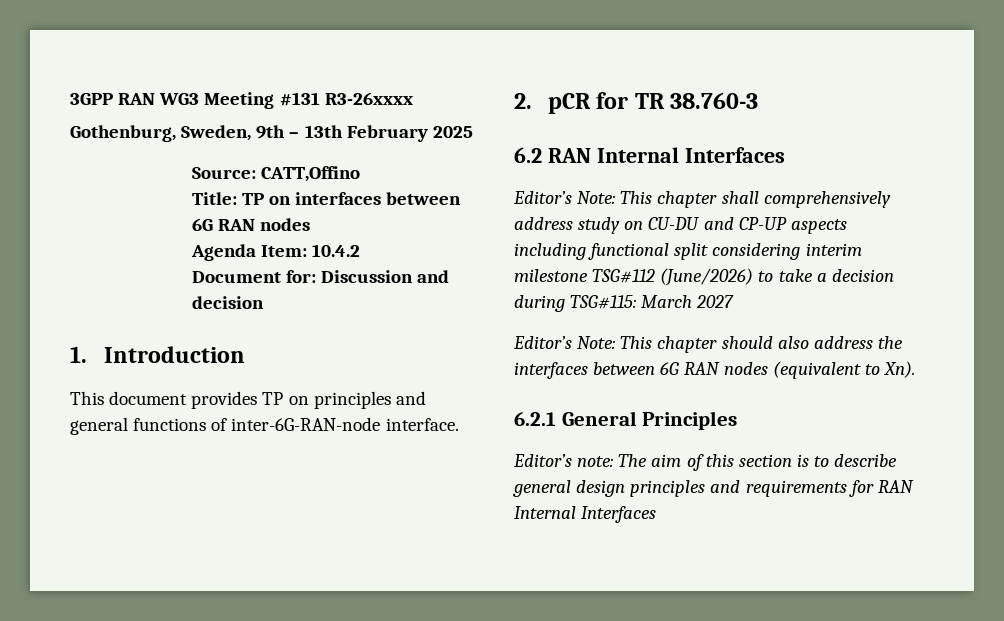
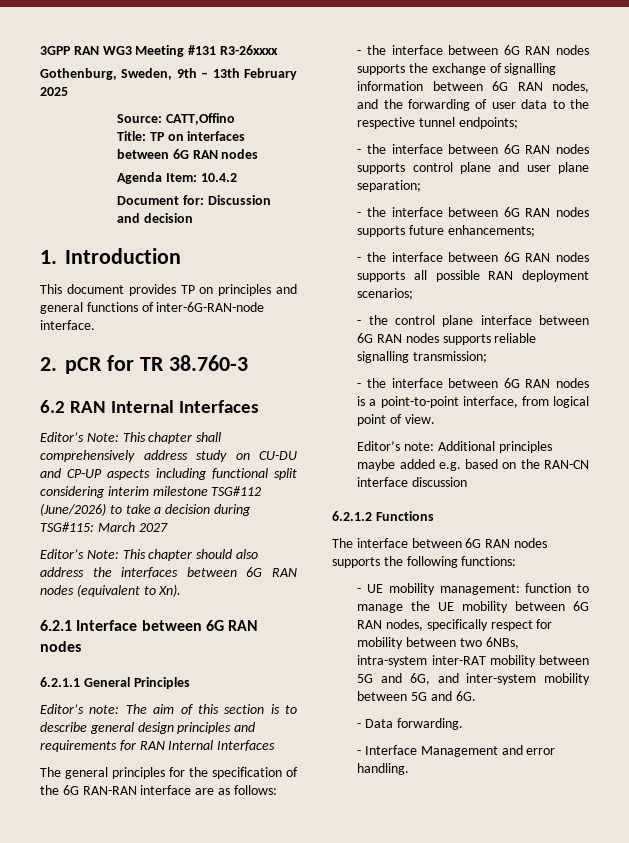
(556, 419) none -> [76,620,259,631] [40,641,81,652] [40,677,80,687] Interface between 6G RAN nodes // 6.2.1.1
(657, 514) none -> [40,767,298,779] [40,785,277,795] [357,45,589,55] [357,63,557,75] [357,81,589,93] [357,99,589,111] [357,117,518,129] [357,144,589,154] [357,162,589,174] [357,180,422,192] [357,207,589,217] [357,225,535,237] [357,252,589,262] [357,270,589,282] [357,288,414,300] [357,315,589,327] [357,333,537,345] [357,351,488,363] [357,378,589,388] [357,396,589,408] [357,414,435,426] [357,441,552,453] [357,459,589,471] [357,477,468,487] [332,511,434,521] [332,538,547,548] [332,556,517,568] [357,583,589,595] [357,601,589,613] [357,619,553,631] [357,637,519,649] [357,655,589,667] [357,673,590,685] [357,691,476,701] [357,718,463,730] [357,745,556,757] [357,763,410,775] // The general principles for the specification of the 6G RAN-RAN interface are as follows: // - the interface between 6G RAN nodes supports the exchange of signalling information between 6G RAN nodes, and the forwarding of user data to the respective tunnel endpoints; // - the interface between 6G RAN nodes supports control plane and user plane separation; // - the interface between 6G RAN nodes supports future enhancements; // - the interface between 6G RAN nodes supports all possible RAN deployment scenarios; // - the control plane interface between 6G RAN nodes supports reliable signalling transmission; // - the interface between 6G RAN nodes is a point-to-point interface, from logical point of view. // Editor’s note: Additional principles maybe added e.g. based on the RAN-CN interface discussion // 6.2.1.2 Functions // The interface between 6G RAN nodes supports the following functions: // - UE mobility management: function to manage the UE mobility between 6G RAN nodes, specifically respect for mobility between two 6NBs, intra-system inter-RAT mobility between 5G and 6G, and inter-system mobility between 5G and 6G. // - Data forwarding. // - Interface Management and error handling.

